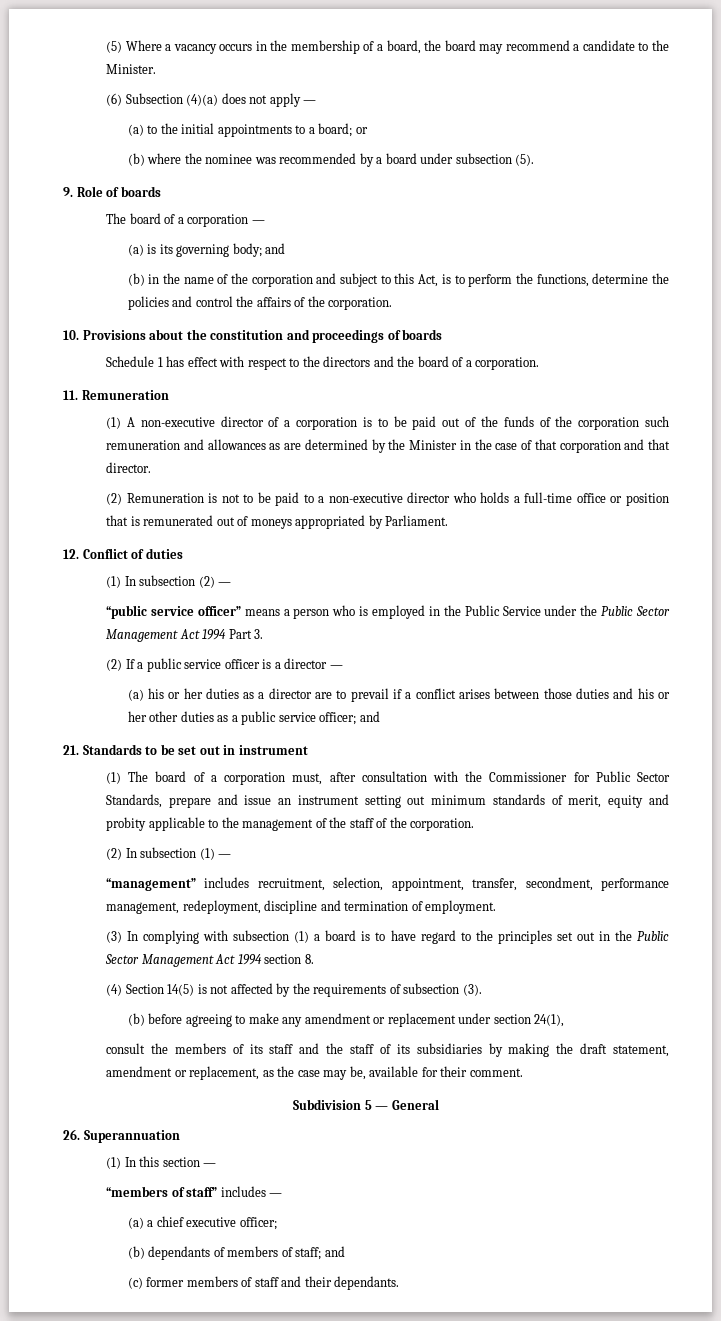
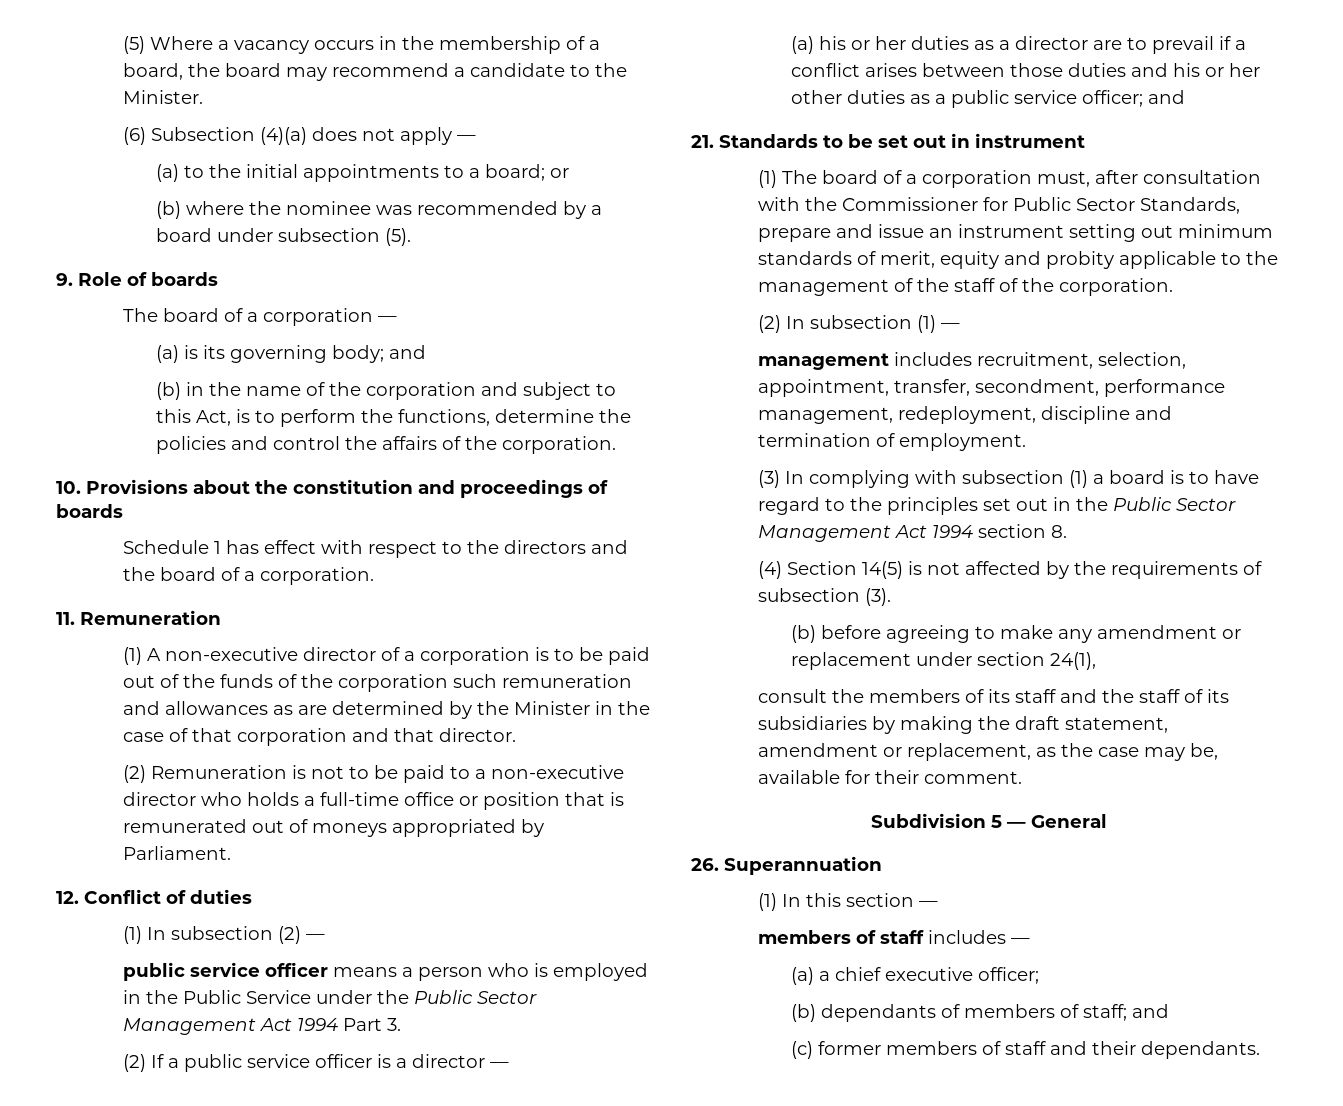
[106,605,241,619] “public service officer” -> [122,962,328,981] public service officer
[106,878,197,891] “management” -> [757,353,889,370] management
[106,1186,218,1197] “members of staff” -> [757,930,924,944] members of staff

